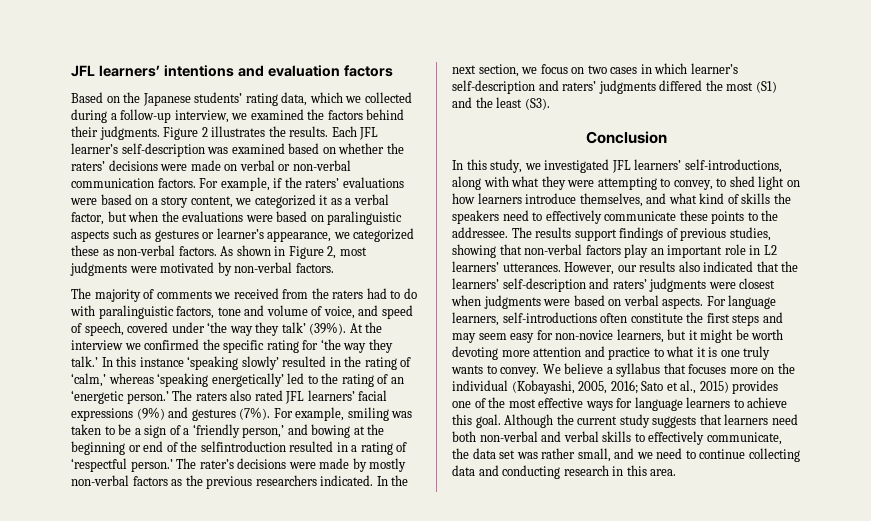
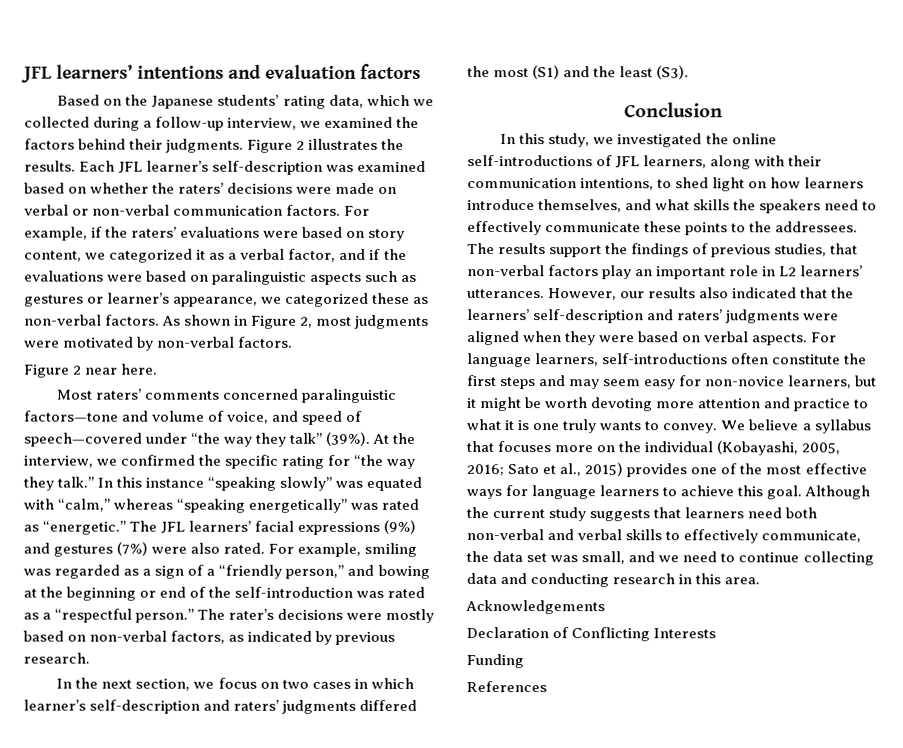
[151,198,158,205] a -> (366, 234) none
[107,211,159,222] but when -> [339,248,382,260] and if
[71,288,417,302] [70,305,241,319] The majority of comments we received from the raters had to do with paralinguistic factors, tone -> [23,363,159,378] [56,388,397,403] [23,410,118,422] Figure 2 near here. // Most raters’ comments concerned paralinguistic factors—tone
[84,322,306,336] speech, covered under ‘the way they talk’ -> [23,432,323,447] speech—covered under “the way they talk”
[71,340,123,350] interview -> [23,455,93,468] interview,
[320,339,393,353] [71,356,98,367] ‘the way they talk.’ -> [353,454,416,469] [23,476,95,491] “the way they talk.”
[187,356,412,370] [71,373,404,387] [71,390,283,404] ‘speaking slowly’ resulted in the rating of ‘calm,’ whereas ‘speaking energetically’ led to the rating of an ‘energetic person.’ The raters also rated -> [207,476,423,491] [23,498,420,513] [23,520,158,535] “speaking slowly” was equated with “calm,” whereas “speaking energetically” was rated as “energetic.” The
[239,407,271,420] (7%). -> [116,541,266,556] (7%) were also rated.
[71,424,132,435] taken to be -> [54,564,140,579] regarded as
[192,424,285,438] ‘friendly person,’ -> [218,564,345,579] “friendly person,”
[200,441,408,455] [71,458,407,472] [71,475,374,489] selfintroduction resulted in a rating of ‘respectful person.’ The rater’s decisions were made by mostly non-verbal factors as the previous researchers indicated. -> [234,586,426,598] [23,608,435,623] [23,630,396,645] [23,652,90,664] self-introduction was rated as a “respectful person.” The rater’s decisions were mostly based on non-verbal factors, as indicated by previous research. //
[611,159,782,173] [452,176,713,190] JFL learners’ self-introductions, along with what they were attempting to convey, -> [705,133,777,145] [467,155,823,170] [467,178,655,191] the online self-introductions of JFL learners, along with their communication intentions,
[699,193,739,204] kind of -> (691, 205) none
[452,227,508,238] addressee. -> [775,221,859,233] addressees.
(617, 235) none -> [605,243,629,255] the
[452,244,496,258] showing -> (828, 250) none
[739,278,776,289] [451,295,541,309] closest when judgments -> [467,331,597,346] aligned when they
[541,448,576,459] rather -> (579, 559) none
(677, 472) none -> [465,600,605,615] [466,627,717,642] [466,654,524,669] [466,681,547,693] // Acknowledgements // Declaration of Conflicting Interests // Funding // References

